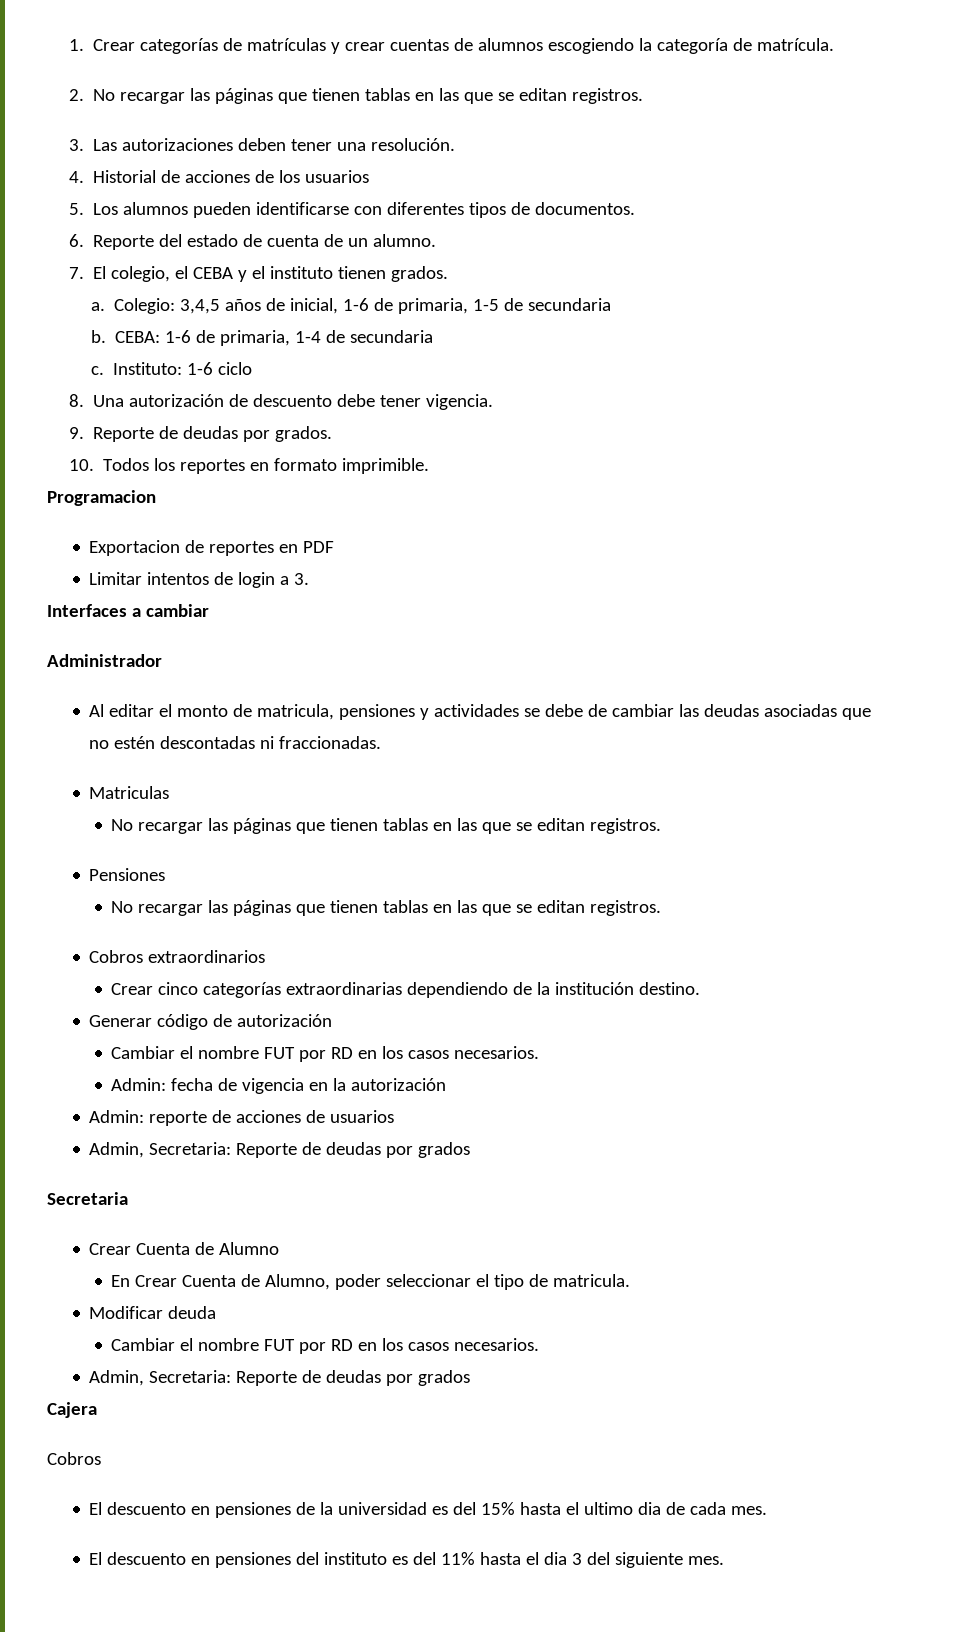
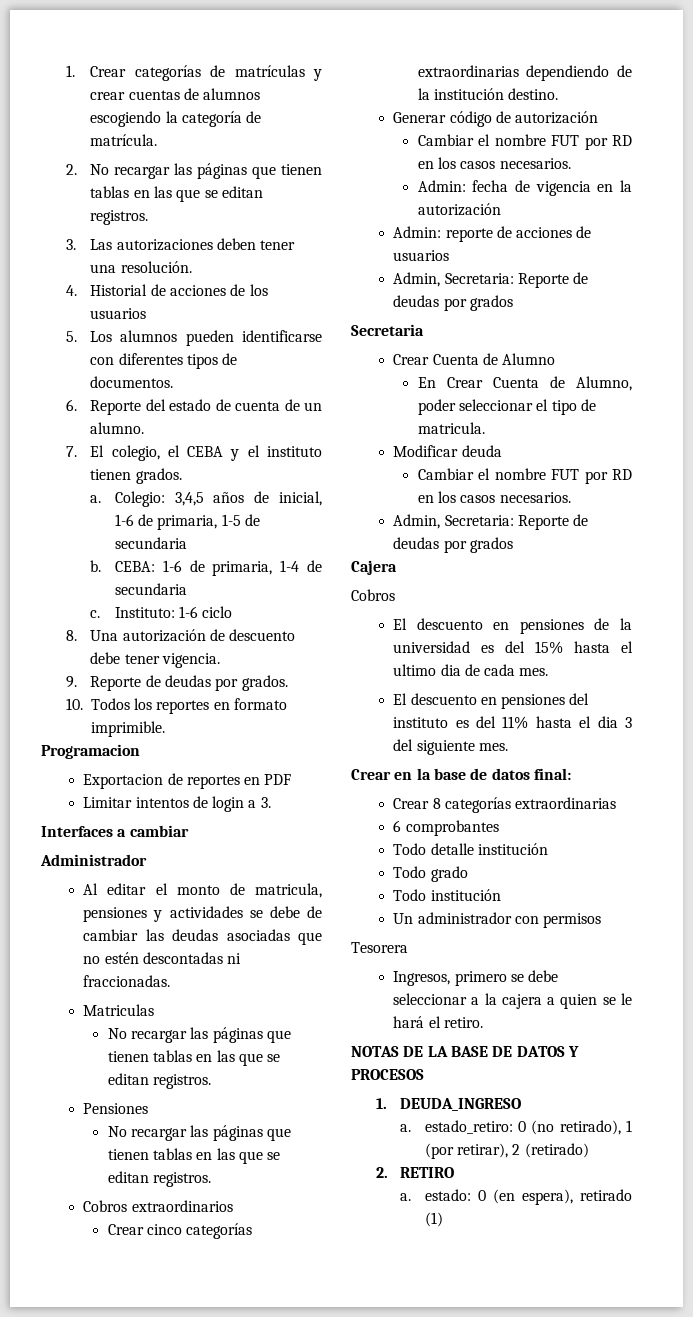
(725, 1560) none -> [351,768,571,780] [393,797,617,813] [393,820,499,836] [393,843,548,855] [393,866,468,882] [393,889,501,901] [393,912,602,928] [351,942,408,953] [393,970,559,986] [393,993,632,1009] [393,1016,483,1028] [351,1046,579,1057] [351,1069,424,1080] [375,1098,522,1111] [400,1120,632,1135] [424,1143,589,1159] [375,1167,455,1178] [400,1189,632,1205] [424,1212,443,1227] // Crear en la base de datos final: // Crear 8 categorías extraordinarias // 6 comprobantes // Todo detalle institución // Todo grado // Todo institución // Un administrador con permisos // Tesorera // Ingresos, primero se debe seleccionar a la cajera a quien se le hará el retiro. // NOTAS DE LA BASE DE DATOS Y PROCESOS // 1. DEUDA_INGRESO // a. estado_retiro: 0 (no retirado), 1 (por retirar), 2 (retirado) // 2. RETIRO // a. estado: 0 (en espera), retirado (1)

